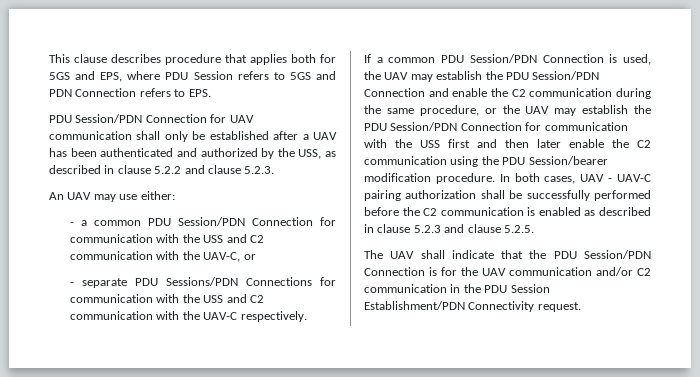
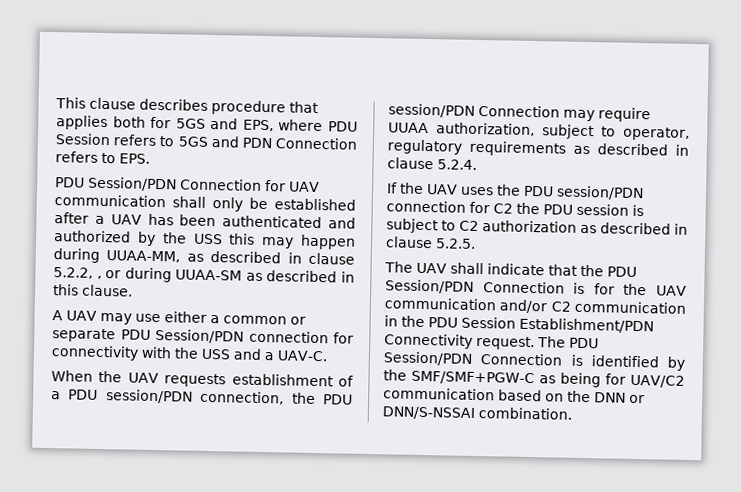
[298,149,336,159] [49,165,275,174] [49,191,175,202] [70,217,336,226] [70,234,264,243] [70,251,256,262] [70,277,337,288] [70,294,264,303] [70,311,307,322] [364,54,651,65] [364,71,600,82] [364,88,651,99] [364,105,651,116] [364,122,628,131] [364,139,651,148] [364,156,608,167] [364,173,651,184] [364,190,651,201] [364,207,651,216] [364,224,465,233] USS, as described in clause 5.2.2 and clause 5.2.3. // An UAV may use either: // - a common PDU Session/PDN Connection for communication with the USS and C2 communication with the UAV-C, or // - separate PDU Sessions/PDN Connections for communication with the USS and C2 communication with the UAV-C respectively. // If a common PDU Session/PDN Connection is used, the UAV may establish the PDU Session/PDN Connection and enable the C2 communication during the same procedure, or the UAV may establish the PDU Session/PDN Connection for communication with the USS first and then later enable the C2 communication using the PDU Session/bearer modification procedure. In both cases, UAV - UAV-C pairing authorization shall be successfully performed before the C2 communication is enabled as described in clause 5.2.3 and -> [193,233,356,250] [53,248,355,265] [53,267,355,283] [53,284,133,297] [52,310,306,325] [52,328,354,344] [51,345,328,362] [51,370,354,388] [51,389,353,405] [388,103,651,123] [388,122,690,141] [387,139,689,157] [387,157,477,170] [386,182,644,201] [386,200,644,217] [386,218,688,235] USS this may happen during UUAA-MM, as described in clause 5.2.2, , or during UUAA-SM as described in this clause. // A UAV may use either a common or separate PDU Session/PDN connection for connectivity with the USS and a UAV-C. // When the UAV requests establishment of a PDU session/PDN connection, the PDU session/PDN Connection may require UUAA authorization, subject to operator, regulatory requirements as described in clause 5.2.4. // If the UAV uses the PDU session/PDN connection for C2 the PDU session is subject to C2 authorization as described in
(581, 307) none -> [537,336,599,349] [383,351,685,371] [383,369,685,388] [383,387,645,404] [382,406,572,420] The PDU Session/PDN Connection is identified by the SMF/SMF+PGW-C as being for UAV/C2 communication based on the DNN or DNN/S-NSSAI combination.

